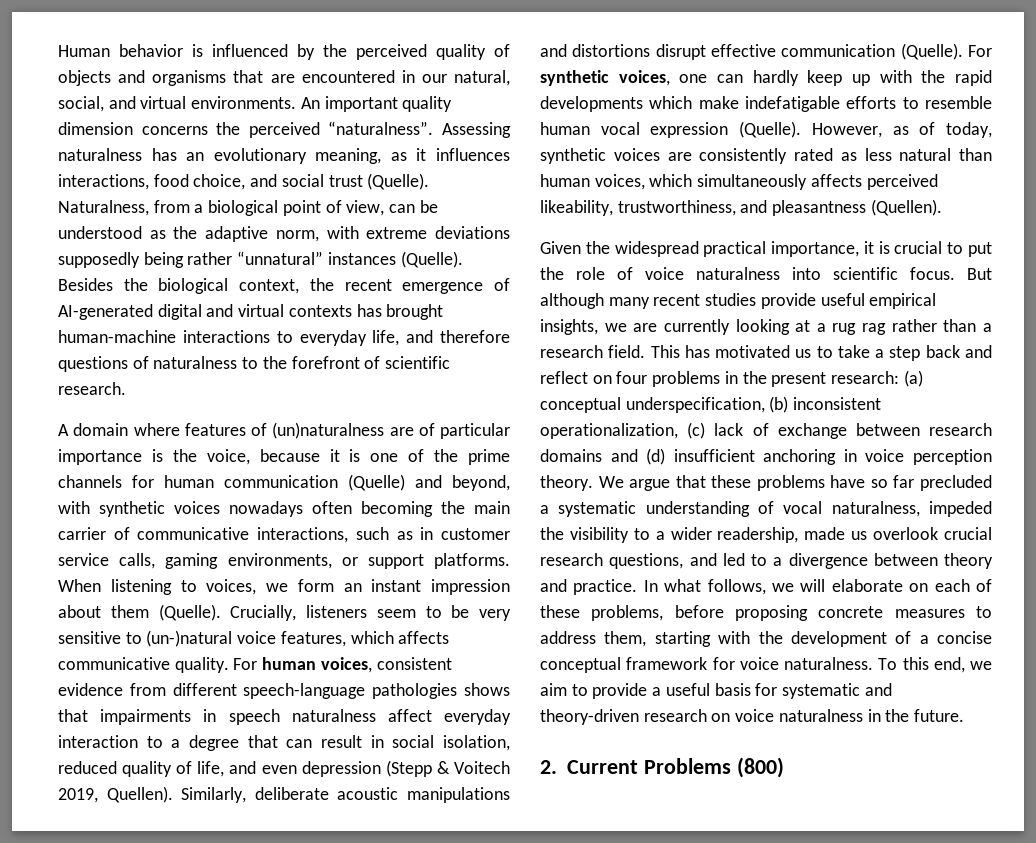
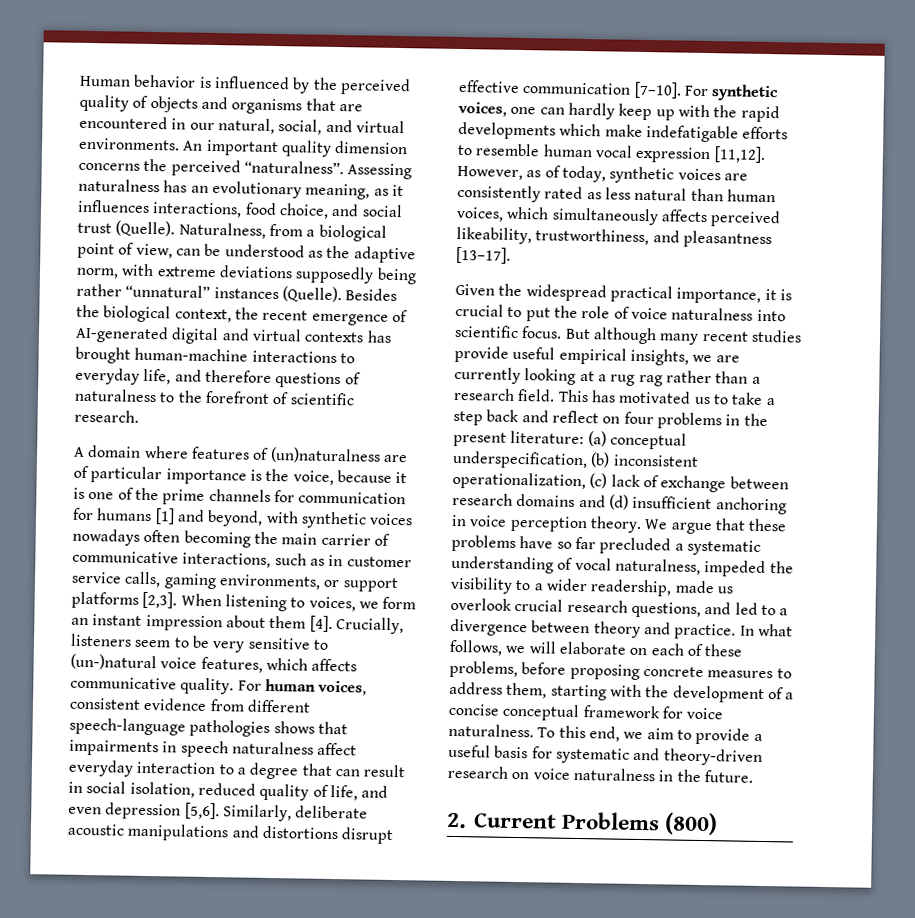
[164,474,405,491] human communication (Quelle) -> [298,491,407,505] [72,507,175,525] communication for humans [1]
[434,553,511,569] platforms. -> [71,591,178,609] platforms [2,3].
[158,604,221,621] (Quelle). -> [309,615,333,632] [4].
[385,760,510,777] [58,786,173,803] (Stepp & Voitech 2019, Quellen). -> [184,802,220,820] [5,6].
[900,43,963,60] (Quelle). -> [633,81,682,99] [7–10].
[739,121,802,138] (Quelle). -> [713,146,766,163] [11,12].
[870,199,942,216] (Quellen). -> [456,246,511,264] [13–17].
[831,371,900,384] research: -> [510,430,585,445] literature:

